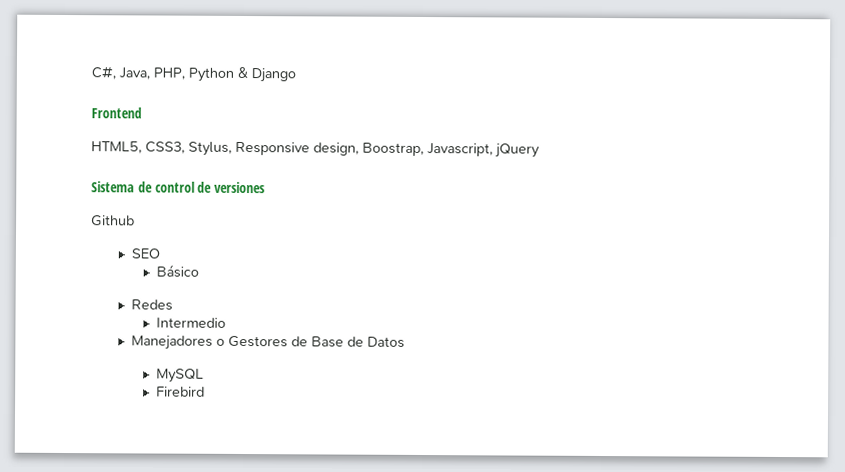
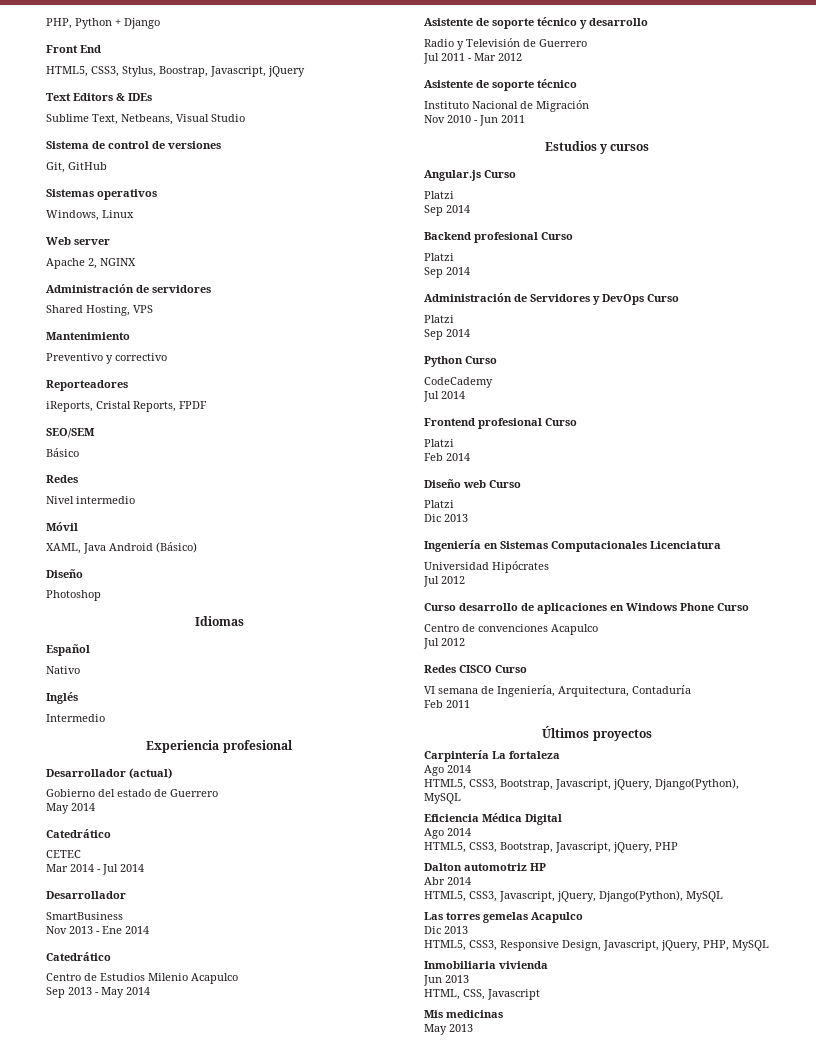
[91,66,150,80] C#, Java, -> (46, 23) none
[237,66,248,79] & -> [115,19,121,26] +
[91,107,142,119] Frontend -> [46,45,101,53] Front End
[235,141,359,156] Responsive design, -> (156, 71) none
(540, 150) none -> [46,93,152,101] [46,114,245,125] // Text Editors & IDEs // Sublime Text, Netbeans, Visual Studio
[91,215,135,227] [131,248,161,259] [156,264,200,278] [131,299,174,311] [156,317,227,328] [131,335,406,350] [156,368,205,383] [156,386,206,397] Github // SEO // Básico // Redes // Intermedio // Manejadores o Gestores de Base de Datos // MySQL // Firebird -> [46,162,107,173] [46,189,157,200] [46,210,134,221] [46,237,110,245] [46,258,136,269] [46,284,211,293] [46,305,153,316] [46,332,130,340] [46,353,167,364] [46,380,128,391] [46,401,207,412] [46,428,95,438] [46,448,79,457] [46,475,78,483] [46,496,135,504] [46,522,78,531] [46,542,197,554] [46,569,83,578] [46,590,101,601] [194,616,244,626] [46,644,90,656] [46,666,80,674] [46,692,78,704] [46,714,105,722] [146,740,293,753] [46,768,172,779] [46,789,218,797] [46,803,95,814] [46,829,111,838] [46,850,81,858] [46,864,144,875] [46,891,126,899] [46,912,123,920] [46,926,149,934] [46,952,111,961] [46,973,238,984] [46,987,150,998] [424,17,648,29] [424,38,587,50] [423,53,522,64] [424,79,577,91] [424,100,589,112] [424,115,525,126] [544,141,650,154] [424,170,516,181] [424,191,454,199] [424,205,470,216] [424,232,573,243] [424,253,454,261] [424,267,470,278] [424,293,679,305] [424,315,454,323] [424,329,470,340] [424,356,497,367] [424,377,493,388] [423,391,465,402] [424,418,577,429] [424,439,454,447] [424,453,470,461] [424,479,521,488] [424,500,454,508] [424,514,468,522] [424,540,721,552] [424,561,549,573] [423,576,465,587] [424,603,749,614] [424,624,598,635] [423,638,465,649] [424,665,527,673] [424,685,691,697] [424,700,470,708] [542,726,652,741] [424,750,560,762] [424,765,471,776] [424,778,739,790] [424,793,461,804] [424,813,562,825] [424,828,471,839] [424,842,678,853] [424,863,546,871] [424,877,471,885] [424,890,723,902] [424,912,583,923] [424,926,468,934] [424,940,769,951] [424,961,548,969] [423,975,469,986] [424,989,540,1000] [424,1010,503,1018] [424,1024,473,1035] Git, GitHub // Sistemas operativos // Windows, Linux // Web server // Apache 2, NGINX // Administración de servidores // Shared Hosting, VPS // Mantenimiento // Preventivo y correctivo // Reporteadores // iReports, Cristal Reports, FPDF // SEO/SEM // Básico // Redes // Nivel intermedio // Móvil // XAML, Java Android (Básico) // Diseño // Photoshop // Idiomas // Español // Nativo // Inglés // Intermedio // Experiencia profesional // Desarrollador (actual) // Gobierno del estado de Guerrero // May 2014 // Catedrático // CETEC // Mar 2014 - Jul 2014 // Desarrollador // SmartBusiness // Nov 2013 - Ene 2014 // Catedrático // Centro de Estudios Milenio Acapulco // Sep 2013 - May 2014 // Asistente de soporte técnico y desarrollo // Radio y Televisión de Guerrero // Jul 2011 - Mar 2012 // Asistente de soporte técnico // Instituto Nacional de Migración // Nov 2010 - Jun 2011 // Estudios y cursos // Angular.js Curso // Platzi // Sep 2014 // Backend profesional Curso // Platzi // Sep 2014 // Administración de Servidores y DevOps Curso // Platzi // Sep 2014 // Python Curso // CodeCademy // Jul 2014 // Frontend profesional Curso // Platzi // Feb 2014 // Diseño web Curso // Platzi // Dic 2013 // Ingeniería en Sistemas Computacionales Licenciatura // Universidad Hipócrates // Jul 2012 // Curso desarrollo de aplicaciones en Windows Phone Curso // Centro de convenciones Acapulco // Jul 2012 // Redes CISCO Curso // VI semana de Ingeniería, Arquitectura, Contaduría // Feb 2011 // Últimos proyectos // Carpintería La fortaleza // Ago 2014 // HTML5, CSS3, Bootstrap, Javascript, jQuery, Django(Python), MySQL // Eficiencia Médica Digital // Ago 2014 // HTML5, CSS3, Bootstrap, Javascript, jQuery, PHP // Dalton automotriz HP // Abr 2014 // HTML5, CSS3, Javascript, jQuery, Django(Python), MySQL // Las torres gemelas Acapulco // Dic 2013 // HTML5, CSS3, Responsive Design, Javascript, jQuery, PHP, MySQL // Inmobiliaria vivienda // Jun 2013 // HTML, CSS, Javascript // Mis medicinas // May 2013

